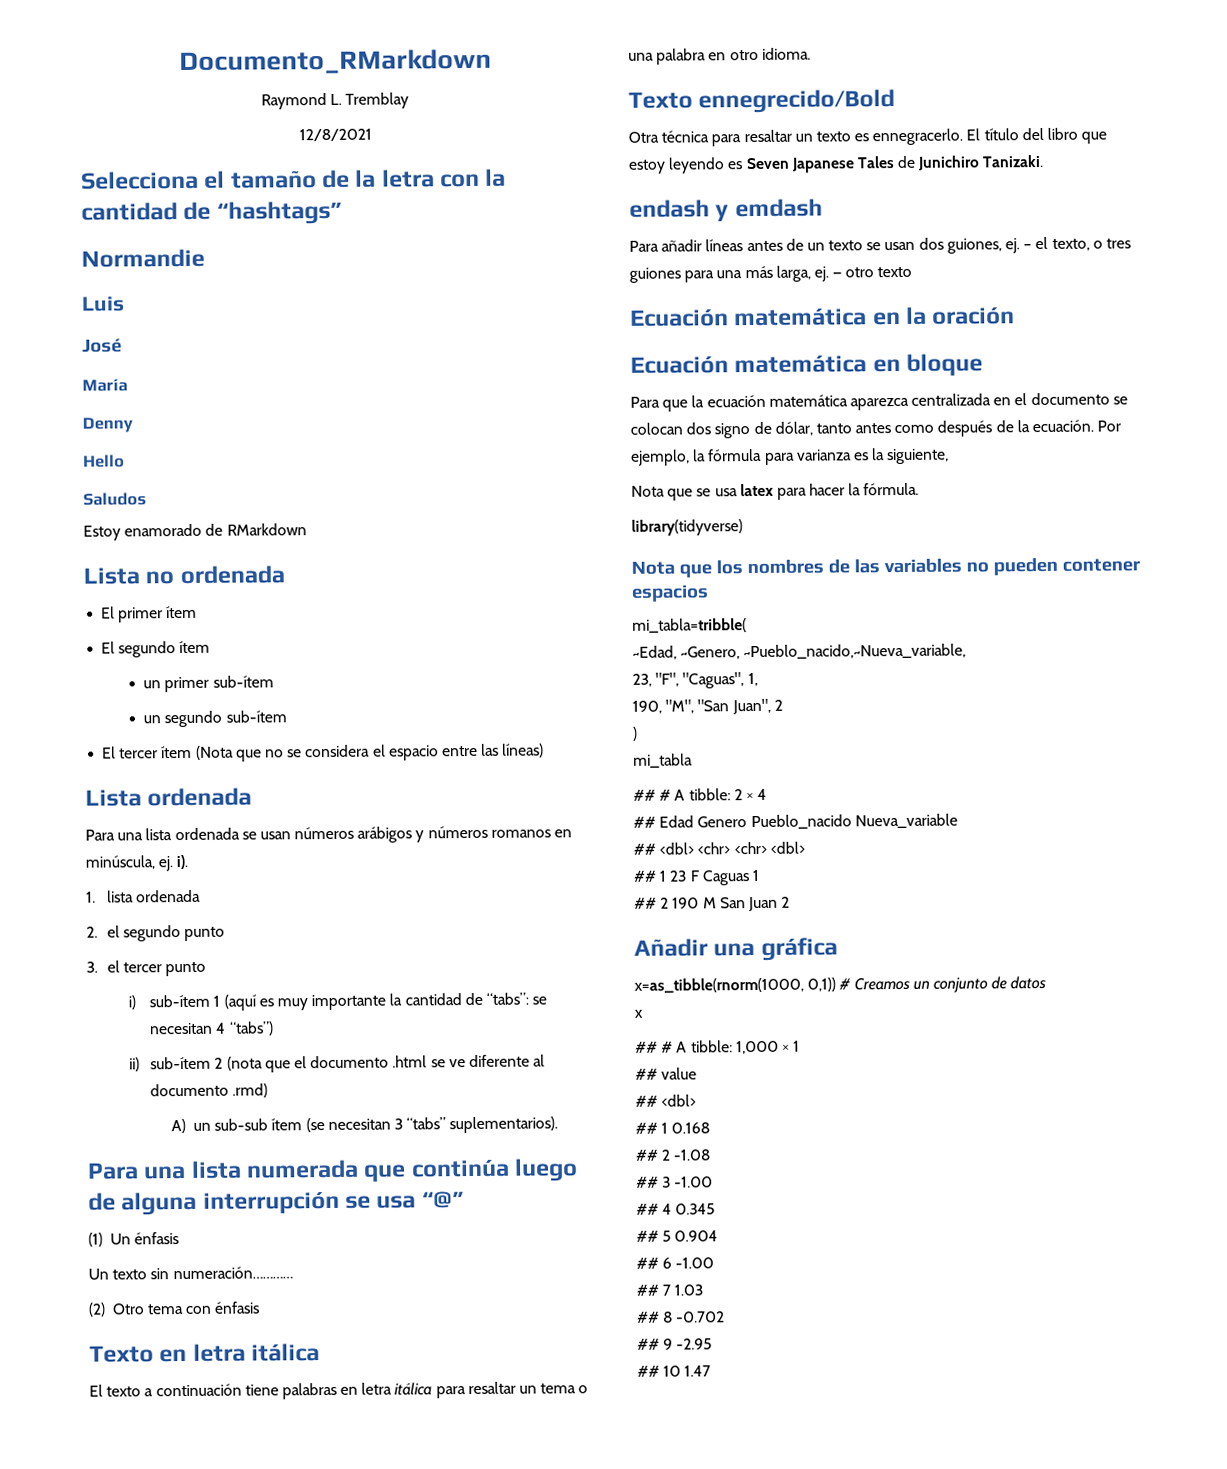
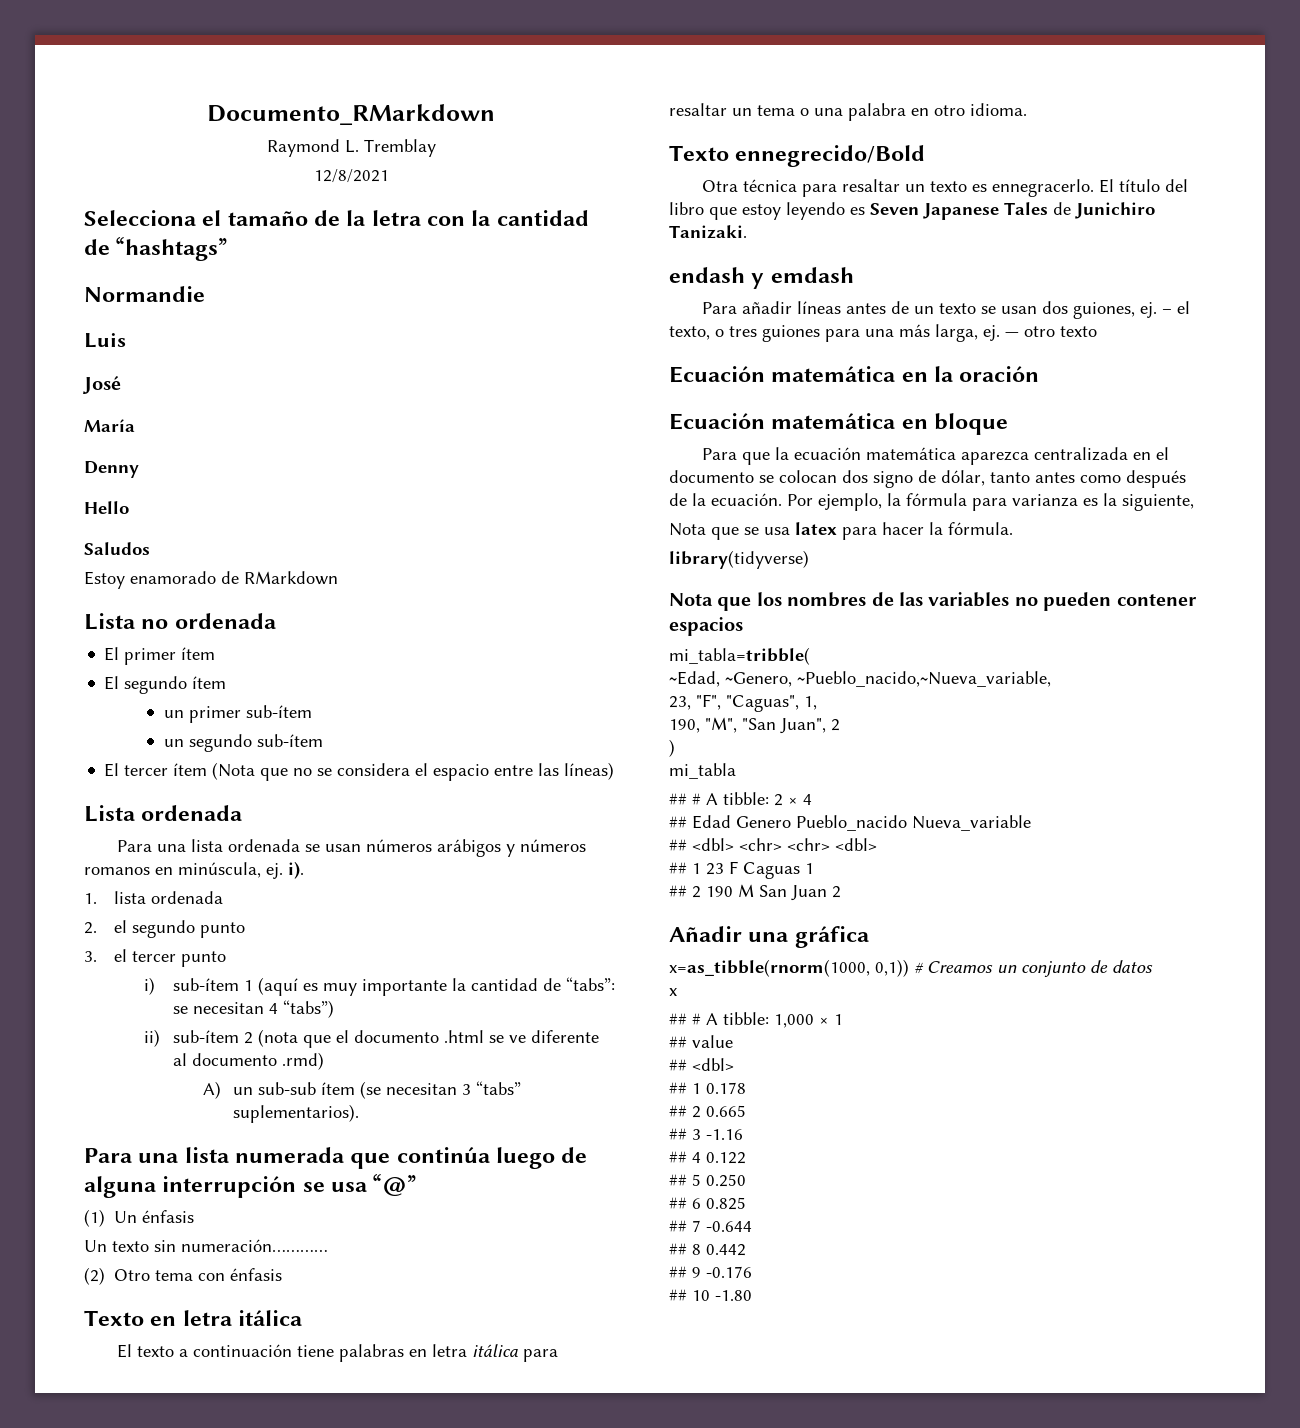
[671,1122,711,1134] [635,1149,711,1161] 0.168 // ## 2 -1.08 -> [706,1082,746,1094] [669,1105,746,1118] 0.178 // ## 2 0.665
[674,1176,714,1188] -1.00 -> [706,1129,743,1140] -1.16
[675,1203,716,1215] 0.345 -> [706,1152,746,1164] 0.122
[674,1230,719,1242] 0.904 -> [706,1174,746,1187] 0.250
[675,1257,715,1269] -1.00 -> [706,1197,746,1210] 0.825
[674,1284,704,1296] 1.03 -> [706,1221,752,1232] -0.644
[676,1311,726,1323] -0.702 -> [706,1244,746,1256] 0.442
[676,1338,713,1350] -2.95 -> [706,1266,752,1278] -0.176
[684,1365,712,1377] 1.47 -> [715,1290,752,1301] -1.80

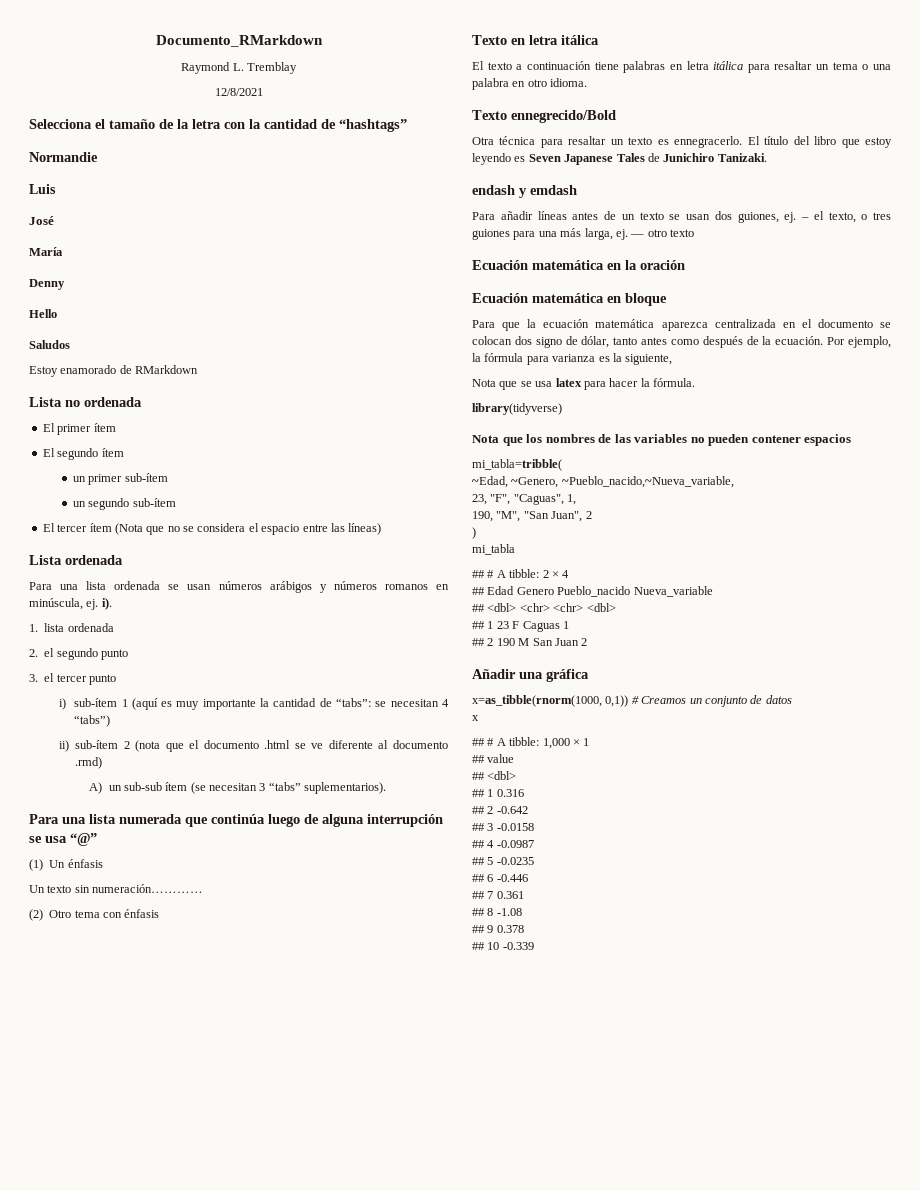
[706,1082,746,1094] [669,1105,746,1118] 0.178 // ## 2 0.665 -> [496,789,524,797] [472,806,528,814] 0.316 // ## 2 -0.642
[706,1129,743,1140] -1.16 -> [496,823,534,831] -0.0158
[706,1152,746,1164] 0.122 -> [496,840,534,848] -0.0987
[706,1174,746,1187] 0.250 -> [496,857,534,865] -0.0235
[706,1197,746,1210] 0.825 -> [496,874,528,882] -0.446
[706,1221,752,1232] -0.644 -> [496,891,524,899] 0.361
[706,1244,746,1256] 0.442 -> [496,908,522,916] -1.08
[706,1266,752,1278] -0.176 -> [496,925,524,933] 0.378
[715,1290,752,1301] -1.80 -> [502,942,534,950] -0.339

